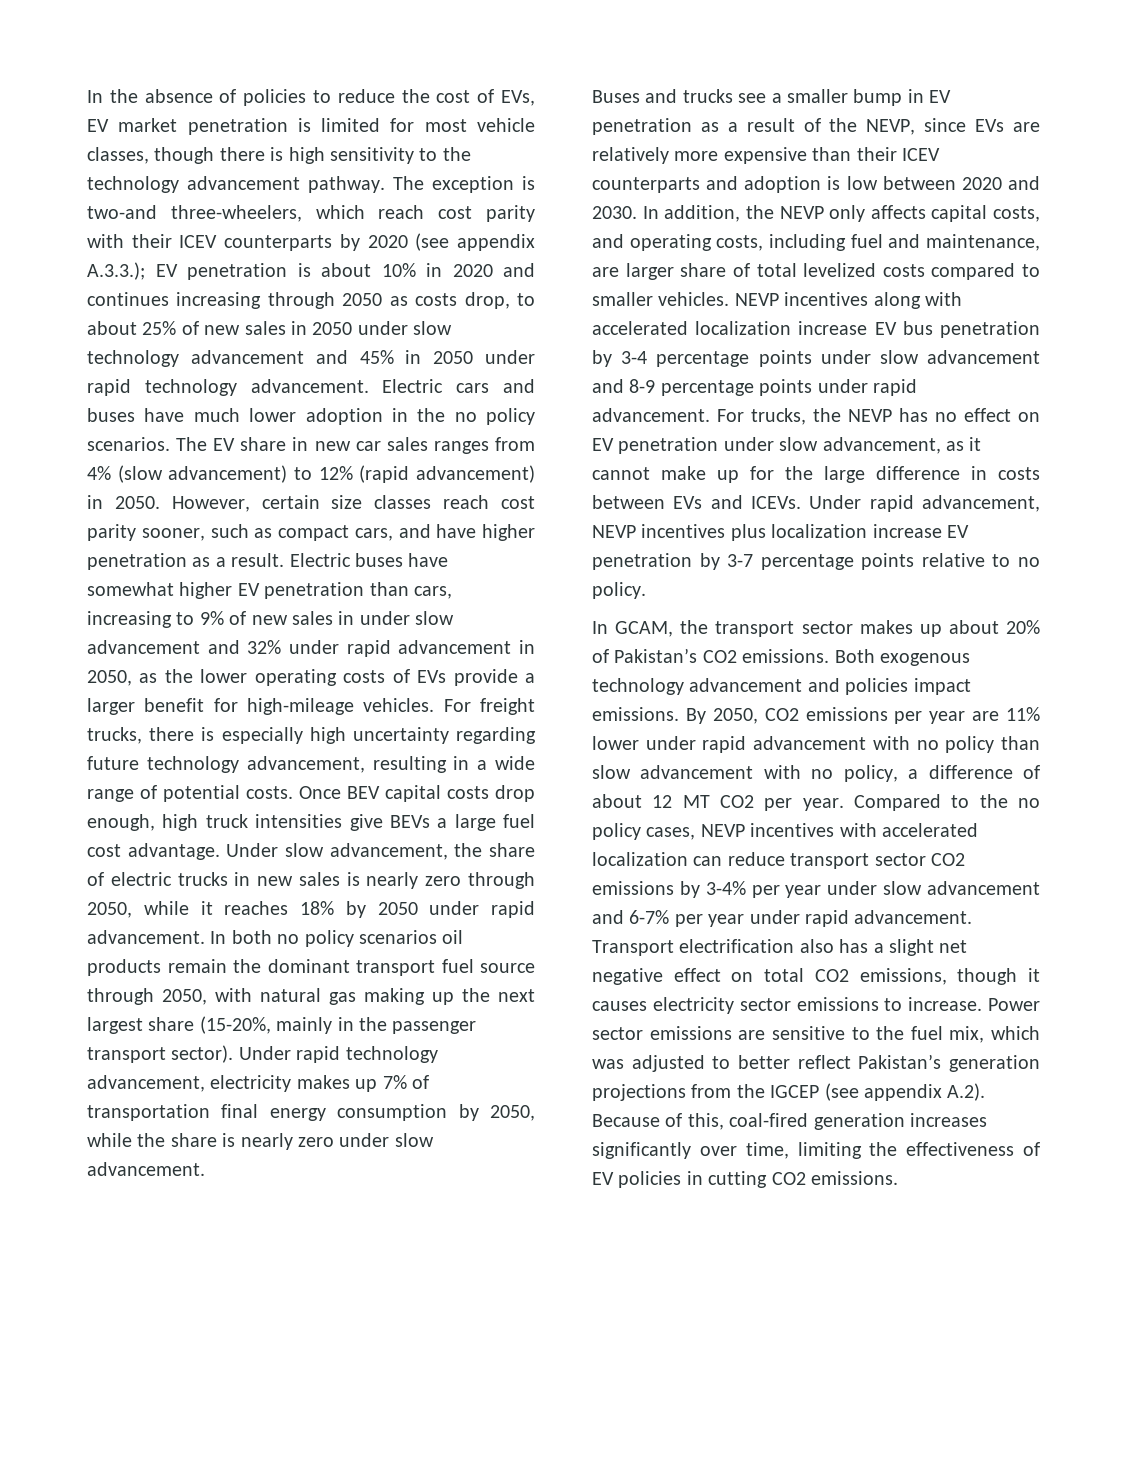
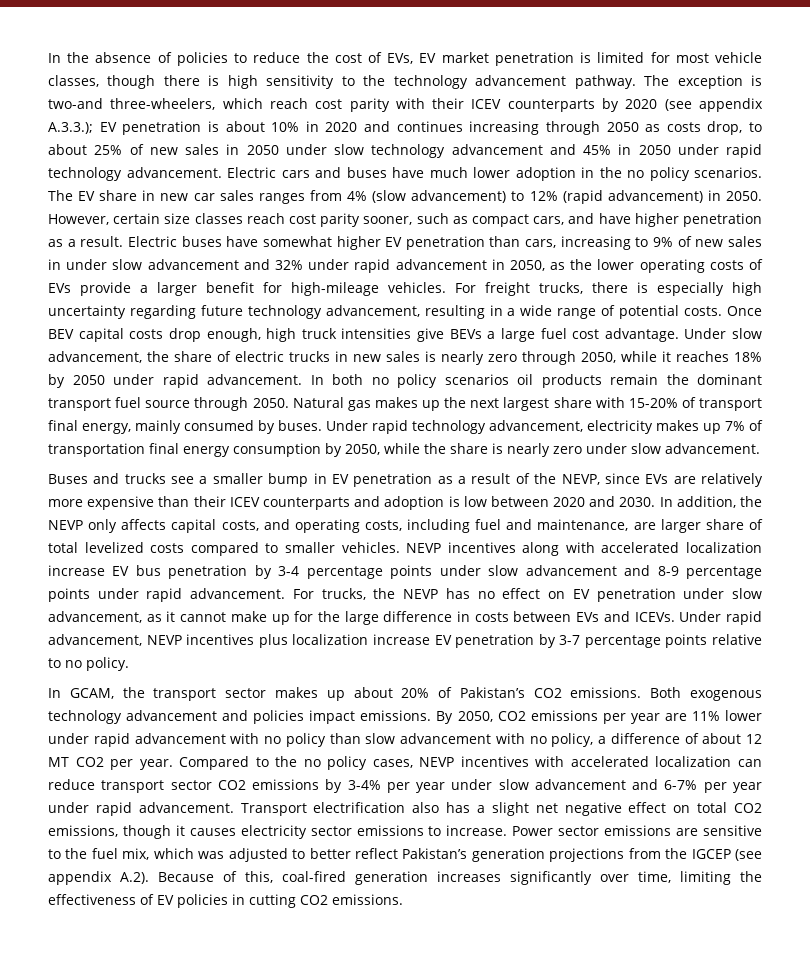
[162,988,425,1005] 2050, with natural gas making -> [252,397,418,411] 2050. Natural gas makes
[199,1016,477,1034] [87,1045,234,1063] (15-20%, mainly in the passenger transport sector). -> [595,397,762,411] [48,420,322,434] with 15-20% of transport final energy, mainly consumed by buses.

